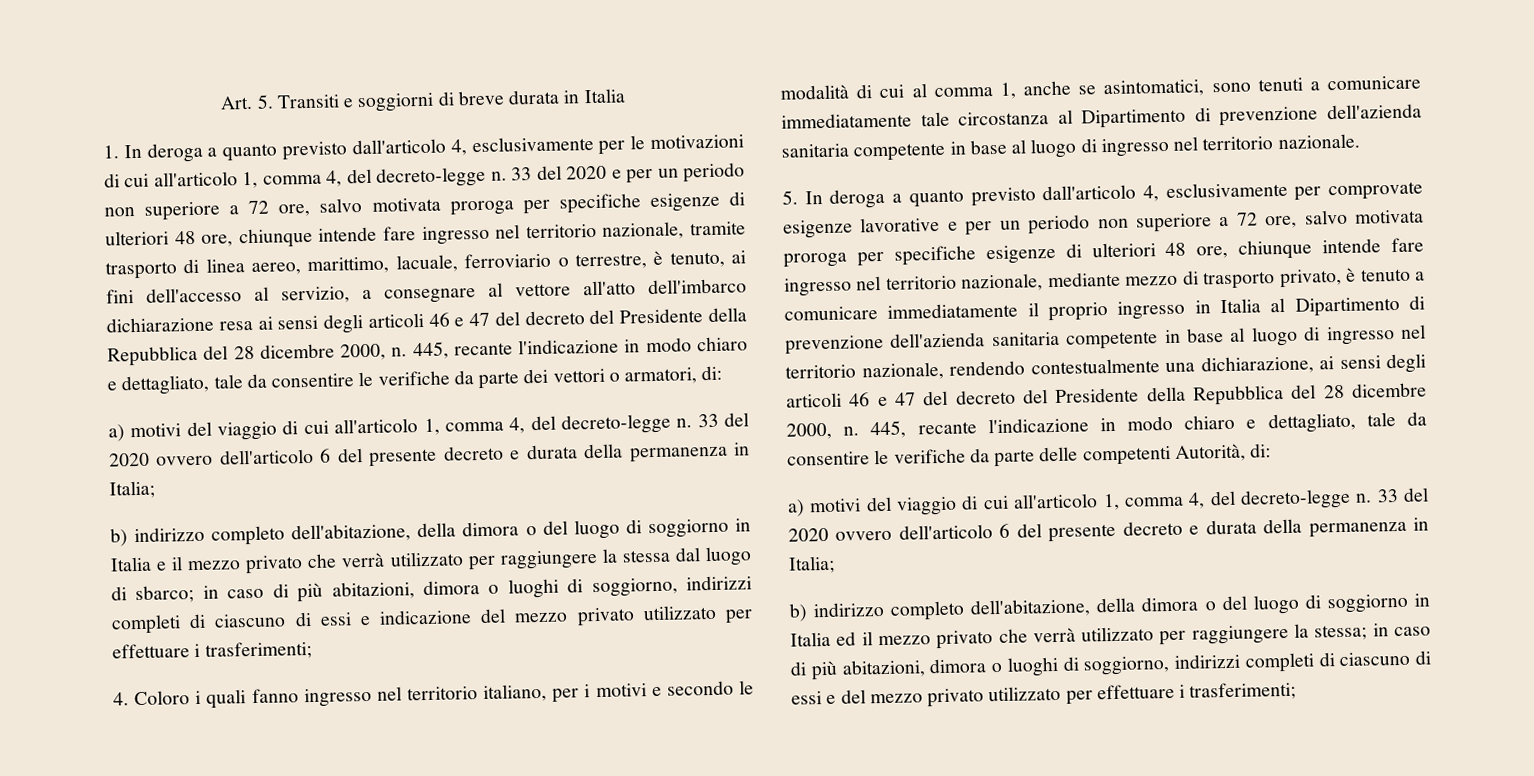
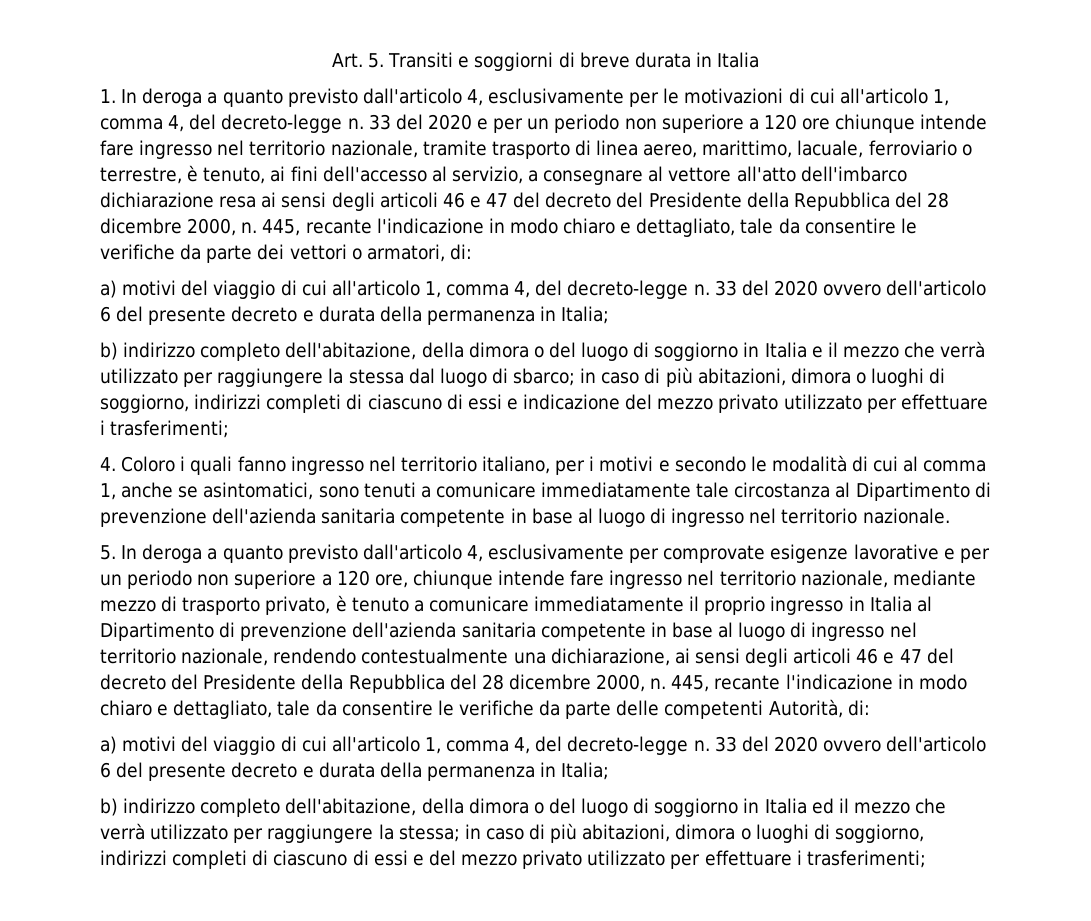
[248,191,746,217] [105,230,234,247] 72 ore, salvo motivata proroga per specifiche esigenze di ulteriori 48 ore, -> [763,114,831,130] 120 ore
[245,555,304,575] privato -> (899, 352) none
[1236,209,1424,229] [783,242,1187,268] 72 ore, salvo motivata proroga per specifiche esigenze di ulteriori 48 -> [336,570,370,586] 120
[936,630,994,650] privato -> (910, 808) none

